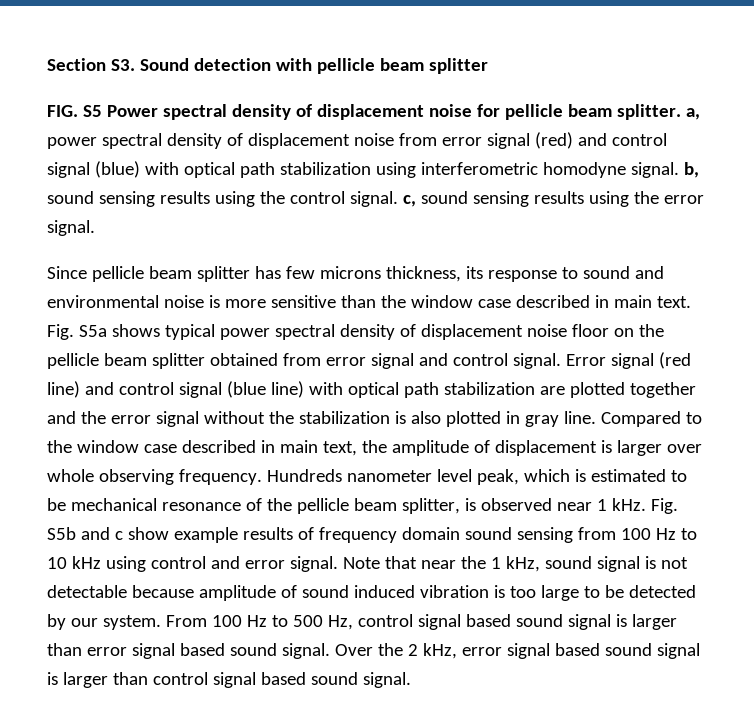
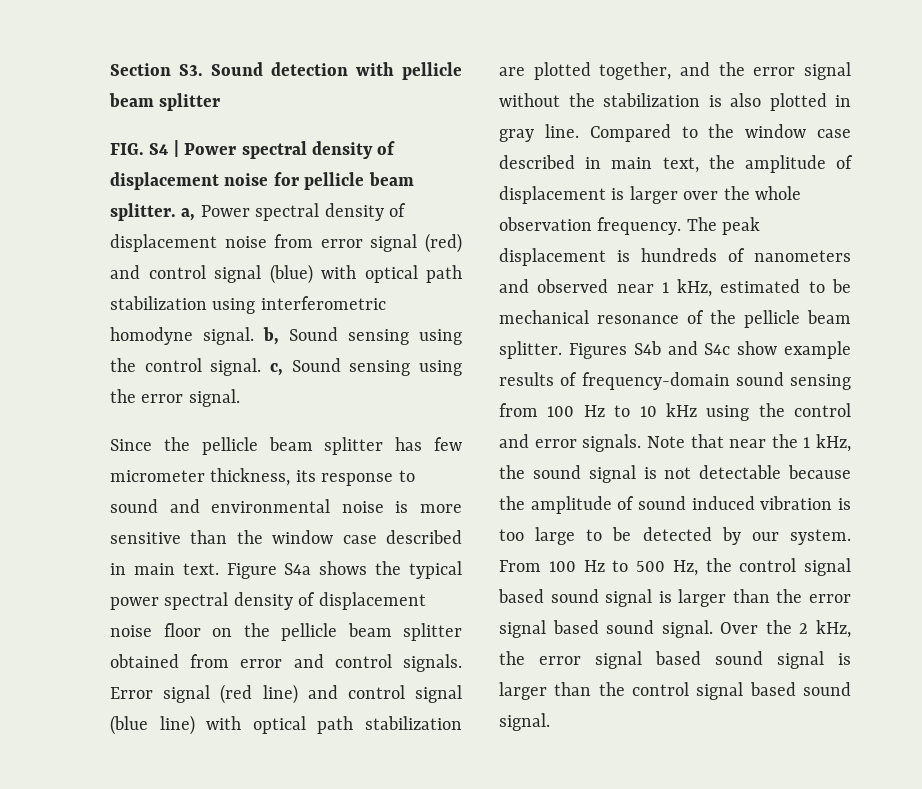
[82,105,102,117] S5 -> [149,140,179,157] S4 |
[47,137,97,149] power -> [200,205,250,217] Power
[47,191,210,207] sound sensing results -> [289,327,409,345] Sound sensing
[420,191,584,207] sound sensing results -> [291,358,411,376] Sound sensing
(87, 272) none -> [163,437,190,451] the
[319,266,381,279] microns -> [110,470,205,482] micrometer
[47,324,160,340] Fig. S5a shows -> [226,561,402,579] Figure S4a shows the
[370,353,561,369] signal and control signal. -> [293,654,462,672] and control signals.
[629,382,696,398] together -> [599,62,672,80] together,
[47,469,586,485] whole observing frequency. Hundreds nanometer level peak, which is -> [723,186,801,200] [499,217,761,235] [499,248,851,266] [499,279,713,297] the whole observation frequency. The peak displacement is hundreds of nanometers and observed near 1 kHz,
[401,498,678,514] [47,527,123,540] splitter, is observed near 1 kHz. Fig. S5b and c -> [499,341,731,359] splitter. Figures S4b and S4c
[318,527,460,543] frequency domain -> [581,372,730,390] frequency-domain
(146, 564) none -> [758,403,785,417] the
[289,556,338,572] signal. -> [582,434,642,452] signals.
(540, 564) none -> [499,465,525,479] the
(194, 591) none -> [499,496,525,510] the
(353, 622) none -> [705,558,732,572] the
(82, 649) none -> [776,589,803,603] the
(457, 651) none -> [499,651,525,665] the
(148, 678) none -> [598,682,625,696] the

